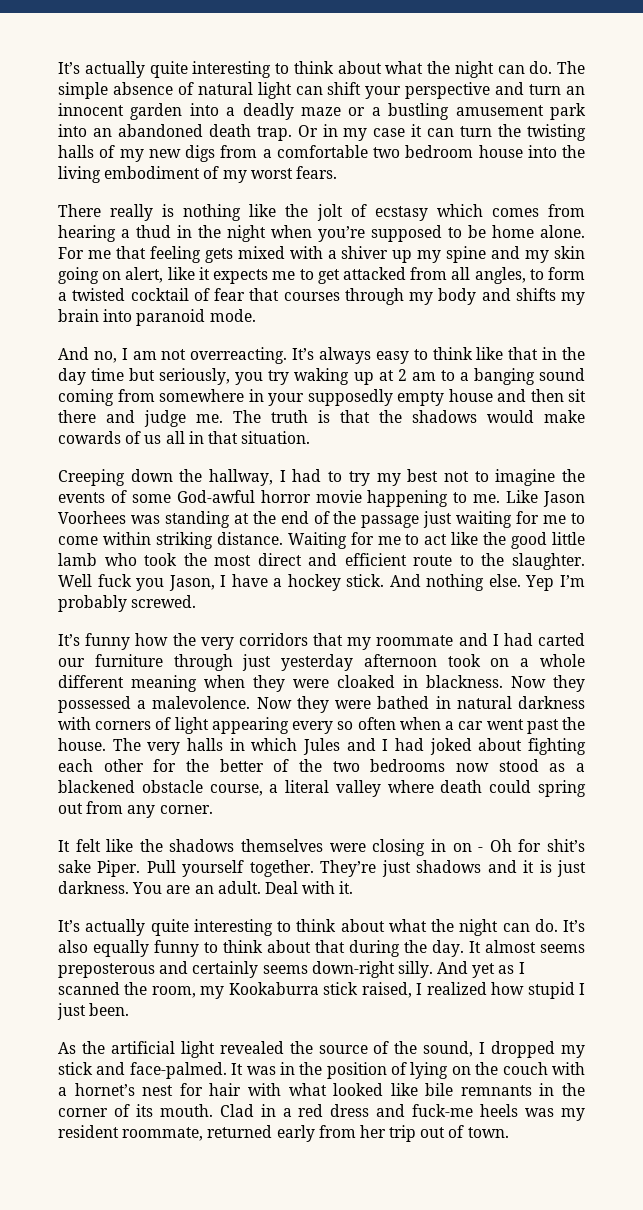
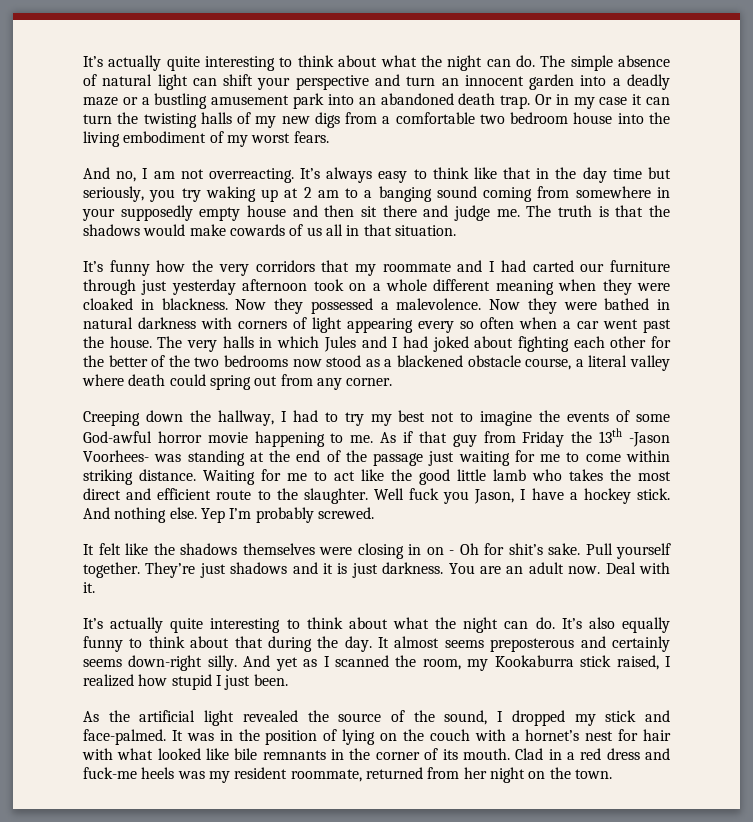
[58,204,585,221] [58,225,585,242] [58,246,586,263] [58,267,585,284] [58,288,585,305] [58,309,256,326] // There really is nothing like the jolt of ecstasy which comes from hearing a thud in the night when you’re supposed to be home alone. For me that feeling gets mixed with a shiver up my spine and my skin going on alert, like it expects me to get attacked from all angles, to form a twisted cocktail of fear that courses through my body and shifts my brain into paranoid mode. -> (329, 137) none
[58,469,585,486] [58,490,585,507] [58,511,585,528] [58,532,586,549] [58,553,585,570] [58,574,585,591] [58,595,197,612] // Creeping down the hallway, I had to try my best not to imagine the events of some God-awful horror movie happening to me. Like Jason Voorhees was standing at the end of the passage just waiting for me to come within striking distance. Waiting for me to act like the good little lamb who took the most direct and efficient route to the slaughter. Well fuck you Jason, I have a hockey stick. And nothing else. Yep I’m probably screwed. -> (456, 230) none
(213, 809) none -> [83,410,670,426] [83,428,670,447] [83,450,670,466] [83,469,671,485] [83,488,670,504] [83,507,374,523] // Creeping down the hallway, I had to try my best not to imagine the events of some God-awful horror movie happening to me. As if that guy from Friday the 13th -Jason Voorhees- was standing at the end of the passage just waiting for me to come within striking distance. Waiting for me to act like the good little lamb who takes the most direct and efficient route to the slaughter. Well fuck you Jason, I have a hockey stick. And nothing else. Yep I’m probably screwed.
[58,860,141,877] sake Piper. -> [548,543,580,555] sake.
[217,881,261,894] adult. -> [528,562,601,574] adult now.
[276,1125,315,1142] early -> (423, 773) none
[389,1125,465,1142] trip out of -> [489,767,571,783] night on the

